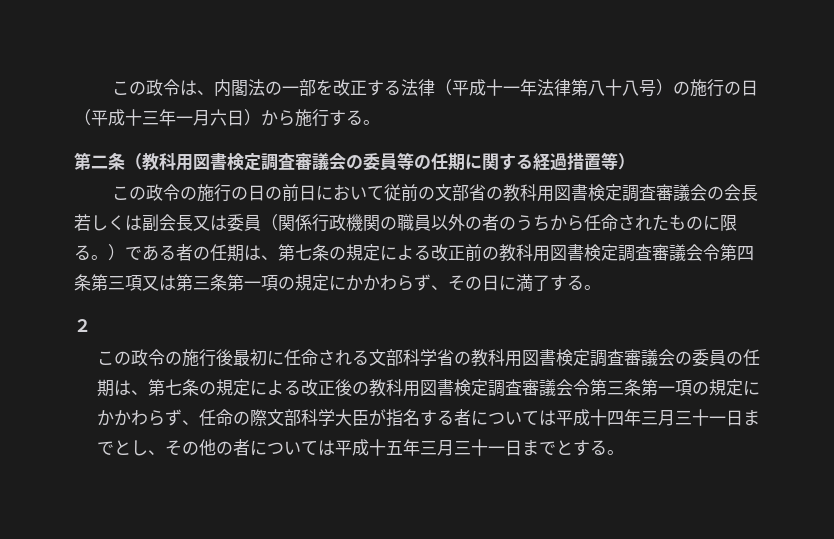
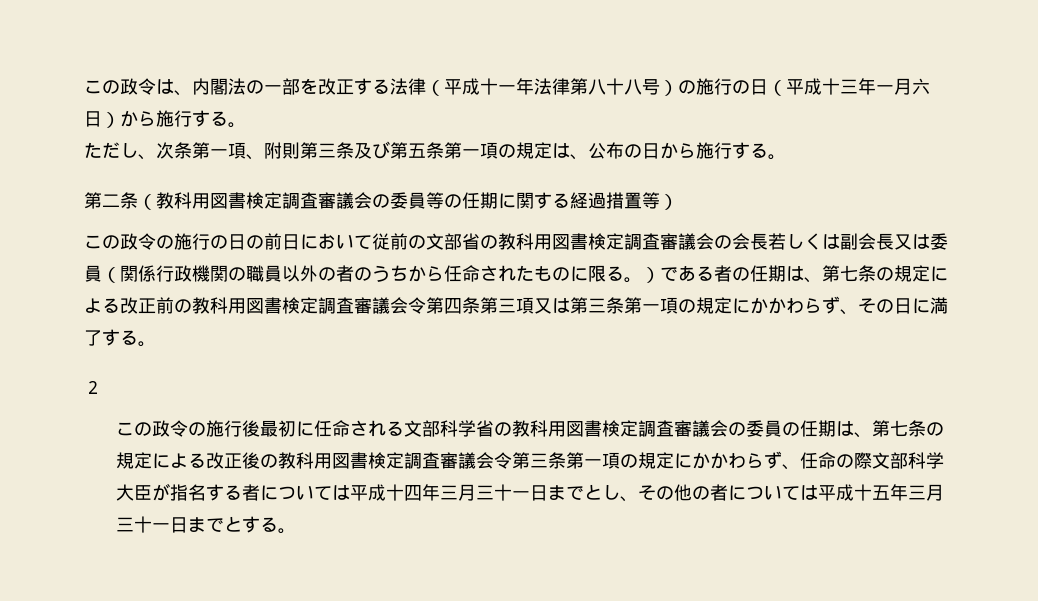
(380, 122) none -> [84,141,786,160] // ただし、次条第一項、附則第三条及び第五条第一項の規定は、公布の日から施行する。

